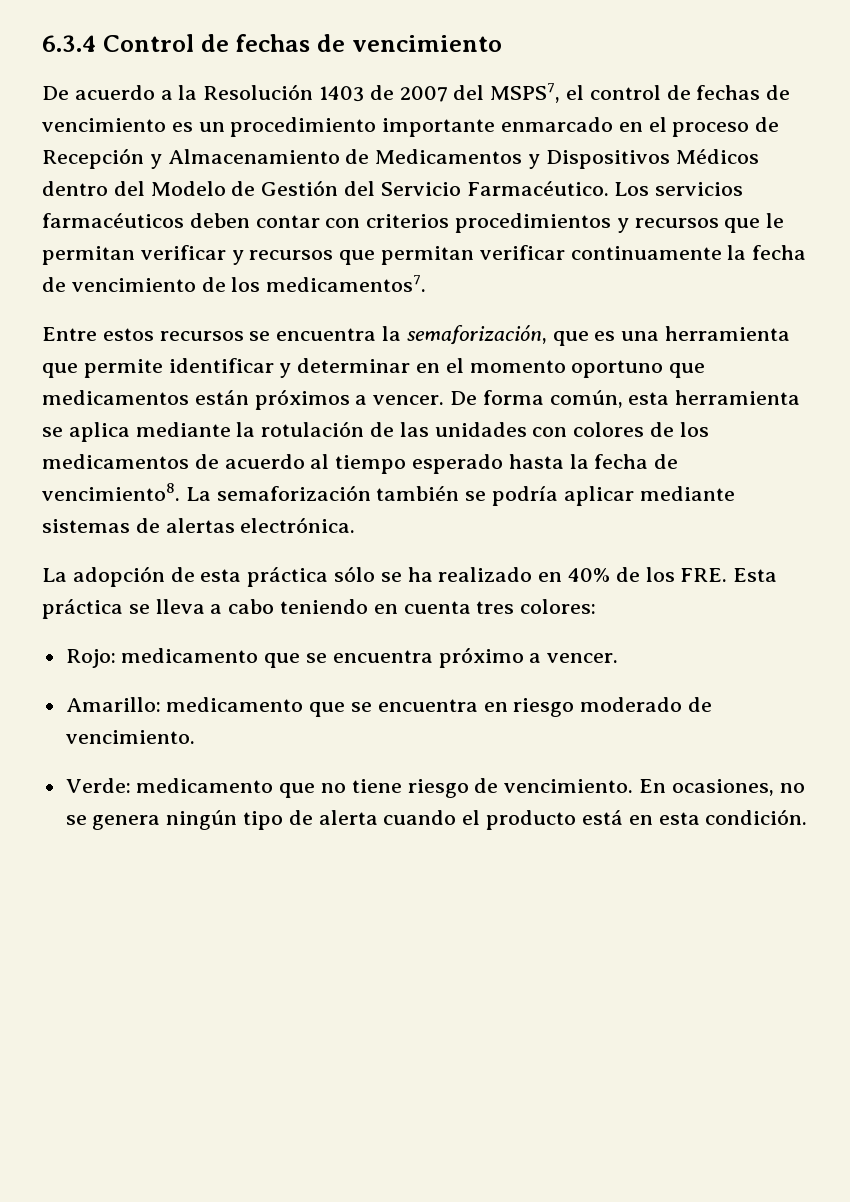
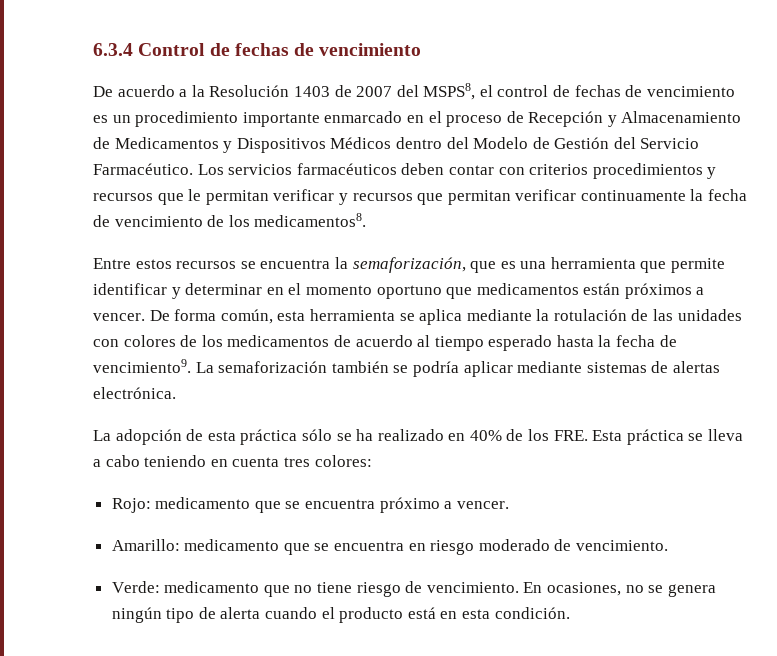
[490,83,561,103] MSPS7, -> [423,83,476,100] MSPS8,
[266,275,427,292] medicamentos7. -> [254,213,367,227] medicamentos8.
[42,483,180,501] vencimiento8. -> [93,359,191,373] vencimiento9.

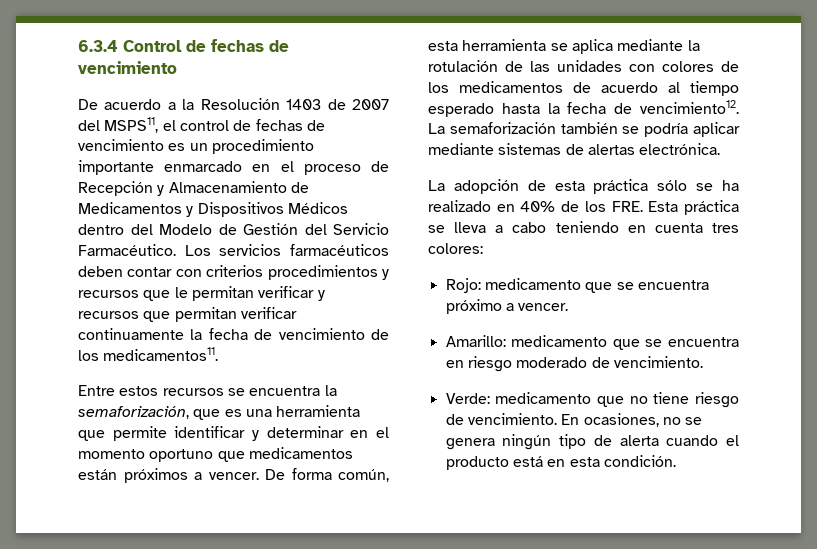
[423,83,476,100] MSPS8, -> [104,117,159,133] MSPS11,
[254,213,367,227] medicamentos8. -> [103,347,219,361] medicamentos11.
[93,359,191,373] vencimiento9. -> [640,100,739,114] vencimiento12.

